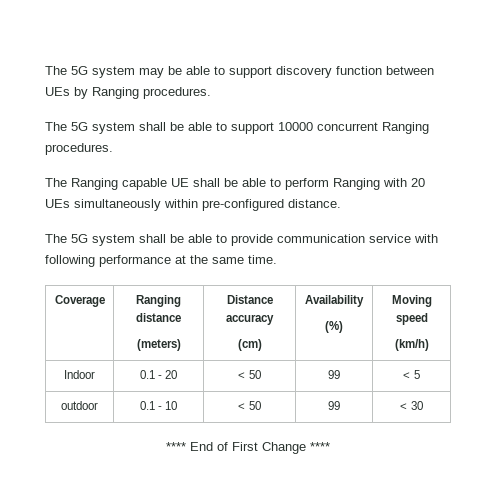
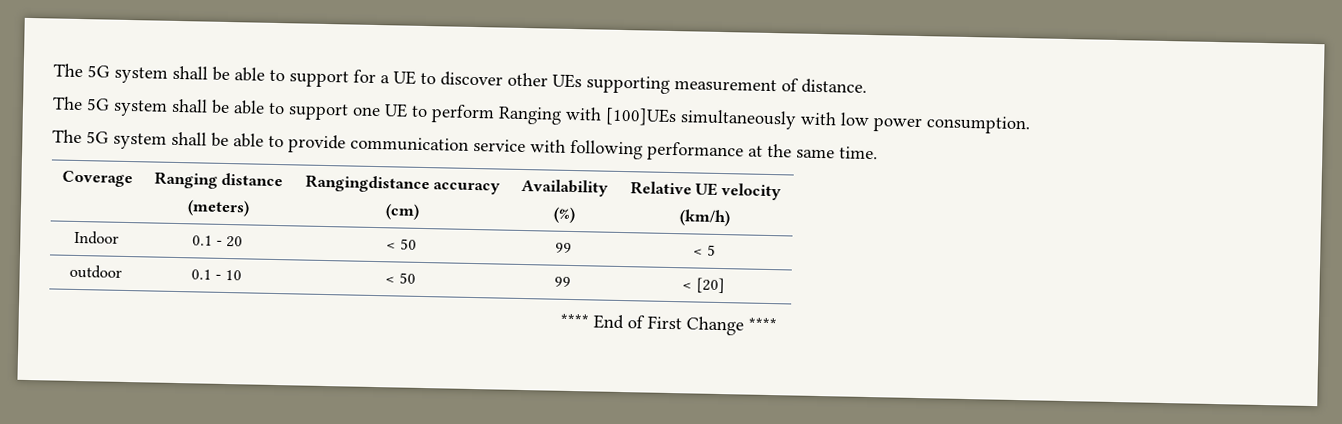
[45,66,434,78] [45,87,211,99] [45,122,429,134] [45,143,113,155] [45,178,425,190] [45,199,341,211] The 5G system may be able to support discovery function between UEs by Ranging procedures. // The 5G system shall be able to support 10000 concurrent Ranging procedures. // The Ranging capable UE shall be able to perform Ranging with 20 UEs simultaneously within pre-configured distance. -> [53,63,867,94] [52,96,1030,135] The 5G system shall be able to support for a UE to discover other UEs supporting measurement of distance. // The 5G system shall be able to support one UE to perform Ranging with [100]UEs simultaneously with low power consumption.
[226,295,273,304] Distance -> [304,174,430,194] Rangingdistance
[391,295,432,307] [395,313,428,325] Moving speed -> [629,181,783,201] Relative UE velocity
[410,401,423,410] 30 -> [695,277,725,294] [20]

